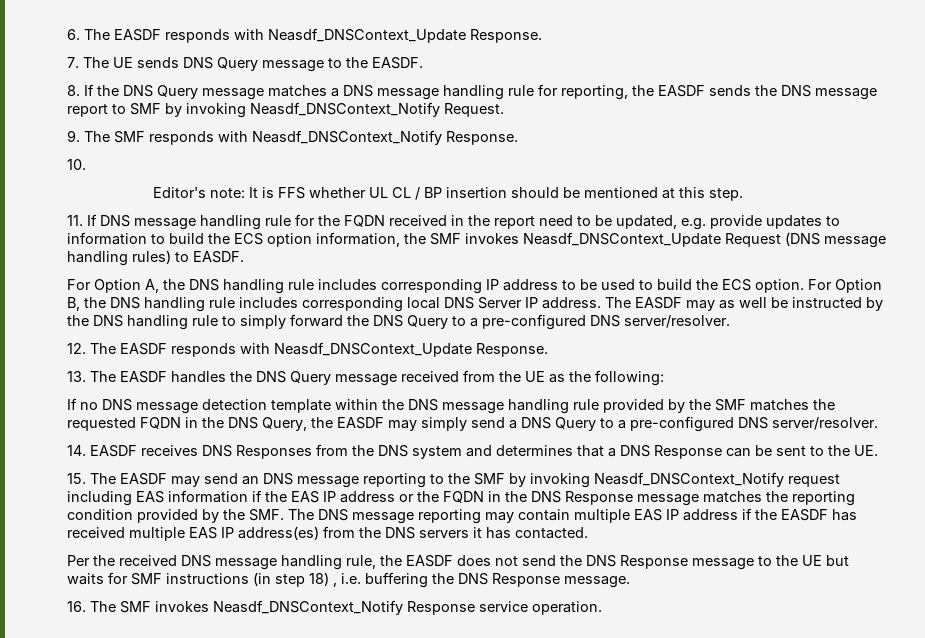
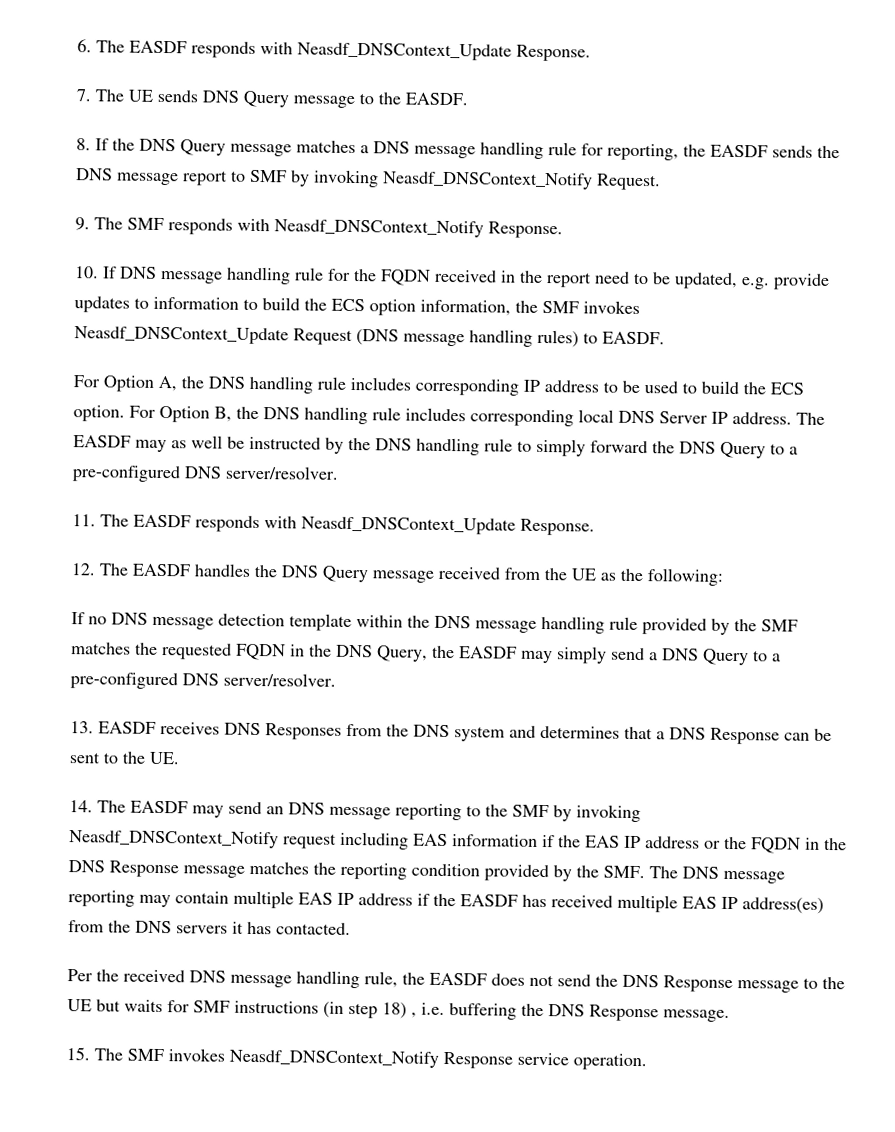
[152,187,743,201] [66,215,83,226] // Editor's note: It is FFS whether UL CL / BP insertion should be mentioned at this step. // 11. -> (100, 272) none
[66,342,548,357] [66,371,86,382] 12. The EASDF responds with Neasdf_DNSContext_Update Response. // 13. -> [72,514,596,536] [71,563,97,576] 11. The EASDF responds with Neasdf_DNSContext_Update Response. // 12.
[66,445,86,456] 14. -> [70,721,95,734] 13.
[66,473,86,484] 15. -> [69,800,94,813] 14.
[66,601,86,612] 16. -> [66,1047,91,1061] 15.

